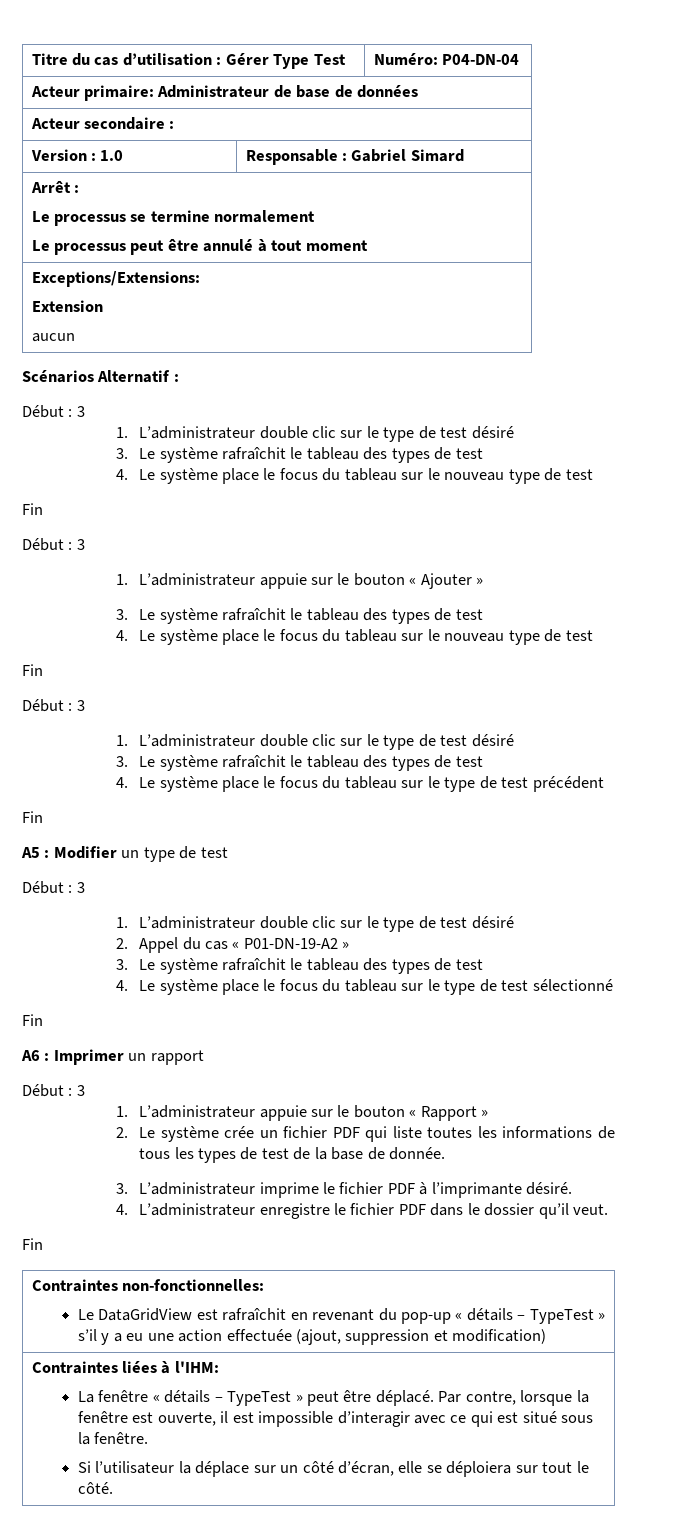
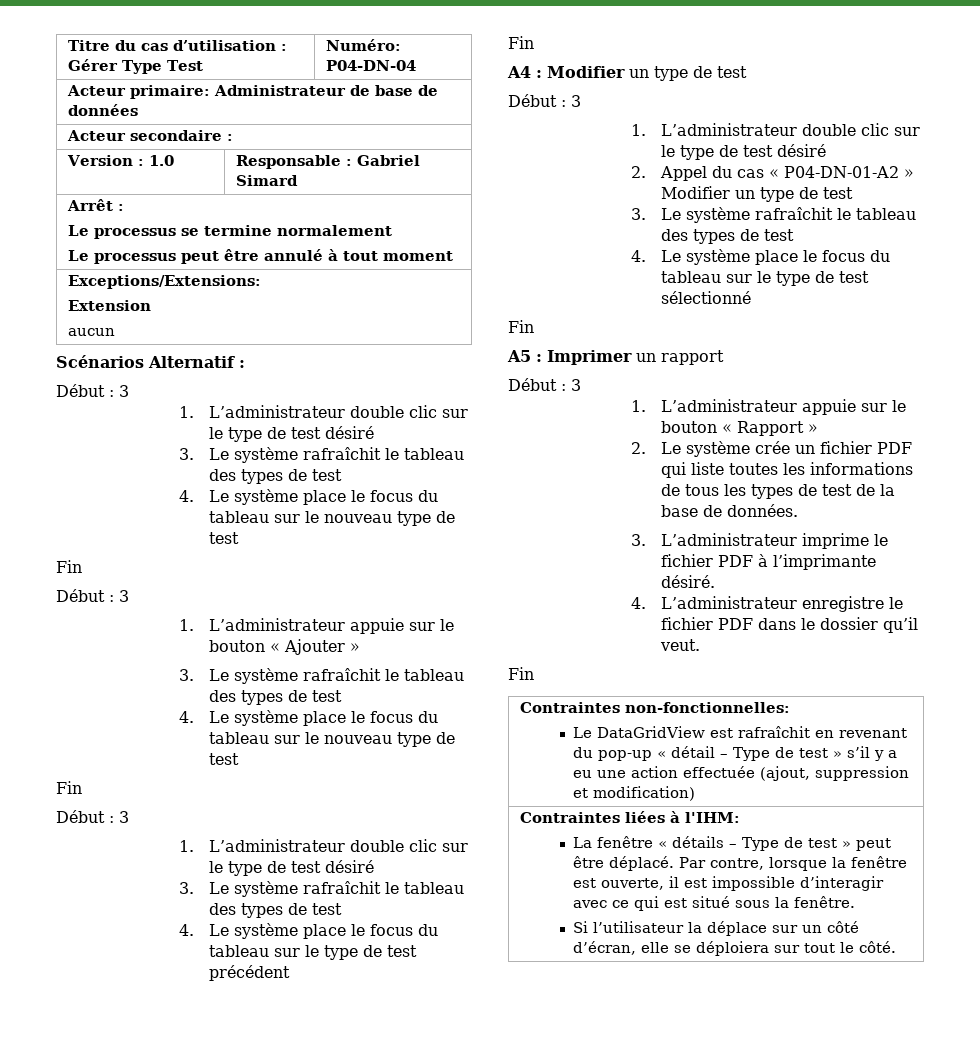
[21,847,40,858] A5 -> [507,66,531,78] A4
[243,938,350,949] P01-DN-19-A2 » -> [784,166,915,178] [661,186,854,202] P04-DN-01-A2 » Modifier un type de test
[21,1050,40,1061] A6 -> [507,350,531,362] A5
[389,1147,446,1160] donnée. -> [727,504,799,517] données.
[466,1308,594,1324] détails – TypeTest -> [671,746,829,761] détail – Type de test
[227,1391,292,1406] TypeTest -> [742,837,838,851] Type de test

